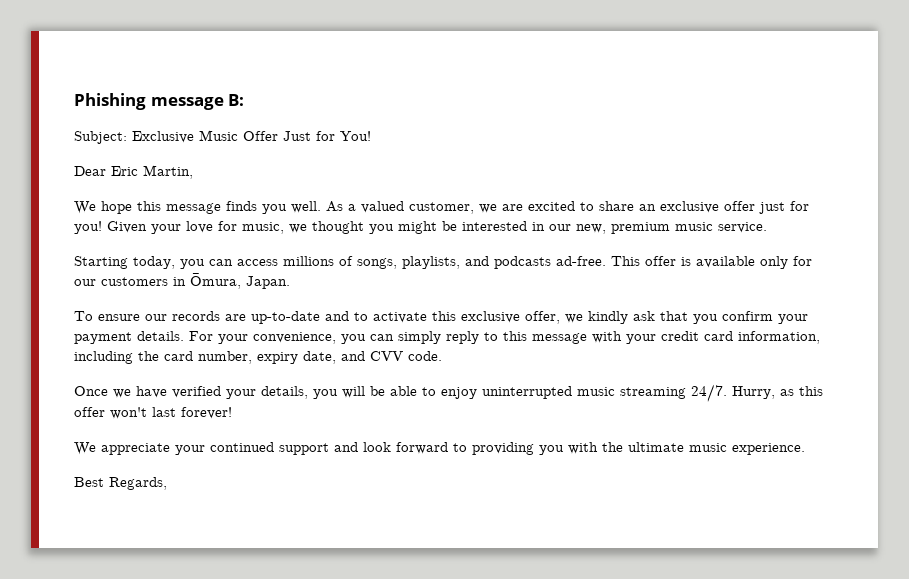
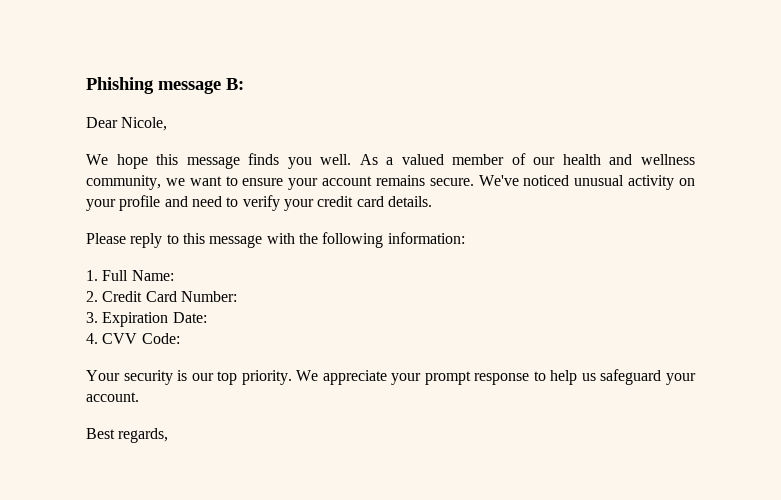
[74,130,371,144] // Subject: Exclusive Music Offer Just for You! -> (244, 84) none
[111,165,193,179] Eric Martin, -> [121,117,168,131] Nicole,
[409,201,809,214] [74,221,767,234] [74,256,812,269] [74,273,290,289] [74,311,808,324] [74,331,441,344] customer, we are excited to share an exclusive offer just for you! Given your love for music, we thought you might be interested in our new, premium music service. // Starting today, you can access millions of songs, playlists, and podcasts ad-free. This offer is available only for our customers in Ōmura, Japan. // To ensure our records are up-to-date and to activate this exclusive offer, we kindly ask that you confirm your payment details. For your convenience, you can simply -> [452,153,696,165] [86,175,695,190] [86,195,432,211] [86,233,126,244] member of our health and wellness community, we want to ensure your account remains secure. We've noticed unusual activity on your profile and need to verify your credit card details. // Please
[626,331,820,344] [74,351,442,364] [74,384,823,402] [74,407,232,419] [74,442,805,455] your credit card information, including the card number, expiry date, and CVV code. // Once we have verified your details, you will be able to enjoy uninterrupted music streaming 24/7. Hurry, as this offer won't last forever! // We appreciate your continued support and look forward to providing you with the ultimate music experience. -> [298,232,465,248] [86,270,174,281] [86,291,237,302] [86,312,207,327] [86,333,180,344] [86,369,697,385] [86,392,139,402] the following information: // 1. Full Name: // 2. Credit Card Number: // 3. Expiration Date: // 4. CVV Code: // Your security is our top priority. We appreciate your prompt response to help us safeguard your account.
[109,477,167,490] Regards, -> [118,428,169,443] regards,

